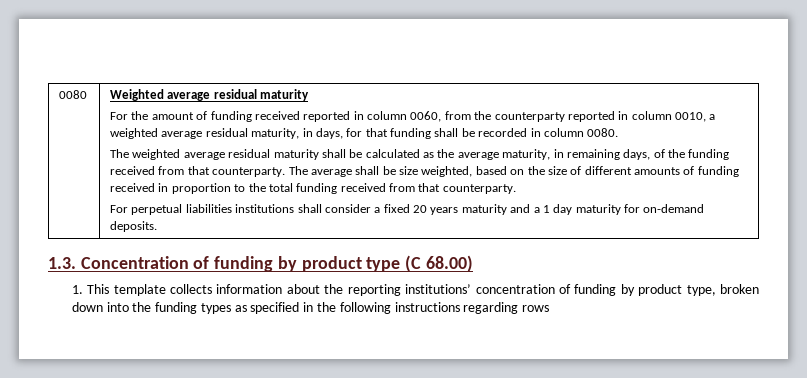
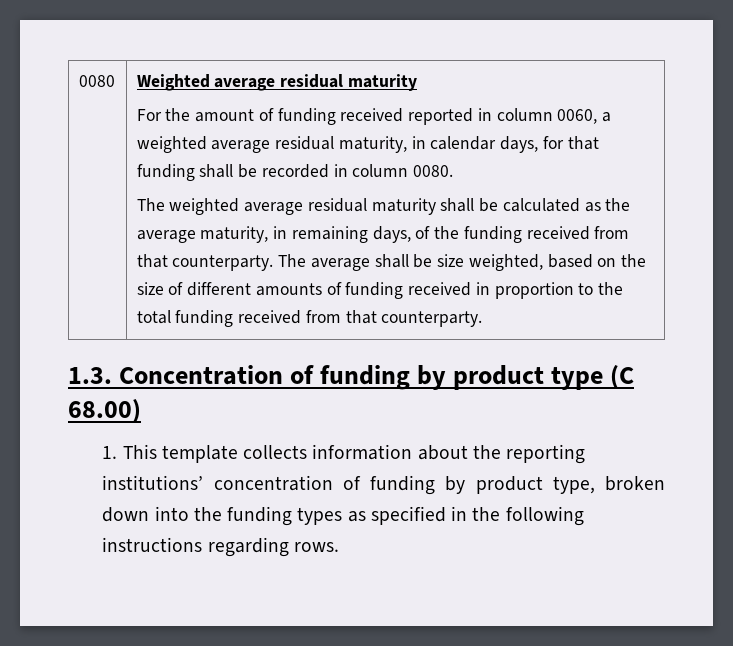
[444,111,707,122] from the counterparty reported in column 0010, -> (598, 116) none
(313, 132) none -> [430,136,497,150] calendar
[110,204,705,215] [110,221,158,232] // For perpetual liabilities institutions shall consider a fixed 20 years maturity and a 1 day maturity for on-demand deposits. -> (483, 319) none
[522,305,550,312] rows -> [293,542,339,552] rows.

